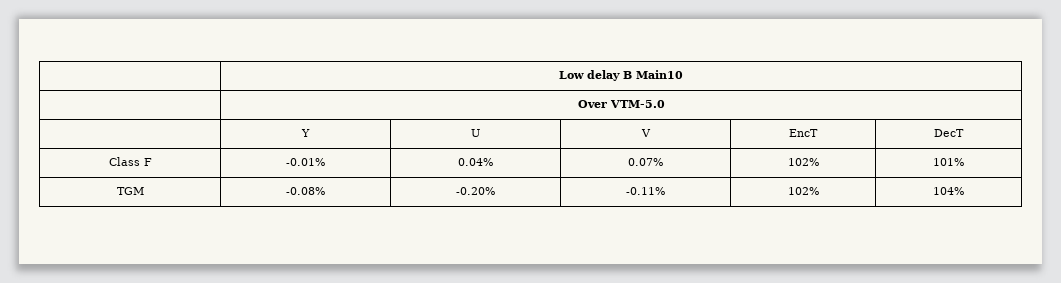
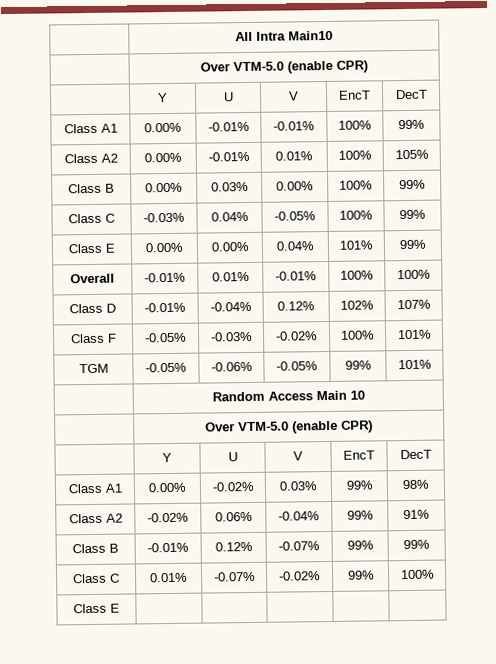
[559,70,632,81] | Low delay B -> [235,31,286,42] | All Intra
[301,129,310,137] [471,129,480,137] [640,129,651,137] [789,129,818,137] [934,129,964,137] [108,157,152,166] [286,158,325,166] [458,158,493,166] [628,158,663,166] [787,158,819,166] [933,158,964,166] [116,187,144,195] [286,187,325,195] [456,187,495,195] [626,187,665,195] [787,187,819,195] [933,187,964,195] // | Y | U | V | EncT | DecT // Class F | -0.01% | 0.04% | 0.07% | 102% | 101% // TGM | -0.08% | -0.20% | -0.11% | 102% | 104% -> [287,60,368,74] [157,92,168,103] [222,92,234,102] [288,91,299,101] [338,90,371,100] [394,89,428,100] [63,123,118,134] [144,122,182,133] [207,121,250,132] [273,121,315,131] [338,120,372,130] [398,119,425,130] [63,153,118,164] [144,152,182,163] [207,151,250,162] [275,151,313,161] [338,150,372,160] [394,149,429,160] [68,183,115,194] [145,182,183,193] [210,181,249,192] [276,181,314,191] [339,180,373,190] [399,179,426,190] [68,213,115,224] [143,212,185,223] [210,211,249,222] [274,211,316,221] [339,210,373,220] [399,209,426,220] [68,243,115,254] [145,242,183,253] [210,241,249,252] [276,241,314,251] [339,240,373,250] [399,239,426,250] [70,273,115,284] [144,272,186,283] [211,271,250,282] [275,271,317,281] [340,270,374,280] [396,269,431,280] [69,303,116,314] [144,302,186,313] [209,301,252,312] [277,301,315,311] [340,300,374,310] [396,299,431,310] [70,333,117,344] [145,332,187,343] [210,331,253,342] [275,331,318,341] [340,330,375,340] [396,329,432,340] [78,363,109,374] [145,362,187,373] [210,361,253,372] [276,361,318,371] [344,360,372,370] [397,359,432,370] [211,390,365,402] [205,420,373,434] [162,452,172,463] [227,452,238,462] [293,451,303,461] [343,450,375,460] [399,449,432,460] [67,483,123,494] [148,482,187,493] [211,481,254,492] [279,481,317,491] [345,480,373,490] [402,479,429,490] [68,513,123,524] [147,512,189,523] [214,511,253,522] [278,511,320,521] [346,510,374,520] [403,509,430,520] [72,543,119,554] [147,542,189,553] [214,541,253,552] [278,541,320,551] [346,540,374,550] [403,539,430,550] [73,573,120,584] [150,572,188,583] [213,571,256,582] [279,571,321,581] [347,570,375,580] [400,569,435,580] [73,603,120,614] (enable CPR) // | Y | U | V | EncT | DecT // Class A1 | 0.00% | -0.01% | -0.01% | 100% | 99% // Class A2 | 0.00% | -0.01% | 0.01% | 100% | 105% // Class B | 0.00% | 0.03% | 0.00% | 100% | 99% // Class C | -0.03% | 0.04% | -0.05% | 100% | 99% // Class E | 0.00% | 0.00% | 0.04% | 101% | 99% // Overall | -0.01% | 0.01% | -0.01% | 100% | 100% // Class D | -0.01% | -0.04% | 0.12% | 102% | 107% // Class F | -0.05% | -0.03% | -0.02% | 100% | 101% // TGM | -0.05% | -0.06% | -0.05% | 99% | 101% // | Random Access Main 10 // | Over VTM-5.0 (enable CPR) // | Y | U | V | EncT | DecT // Class A1 | 0.00% | -0.02% | 0.03% | 99% | 98% // Class A2 | -0.02% | 0.06% | -0.04% | 99% | 91% // Class B | -0.01% | 0.12% | -0.07% | 99% | 99% // Class C | 0.01% | -0.07% | -0.02% | 99% | 100% // Class E | | | | |

